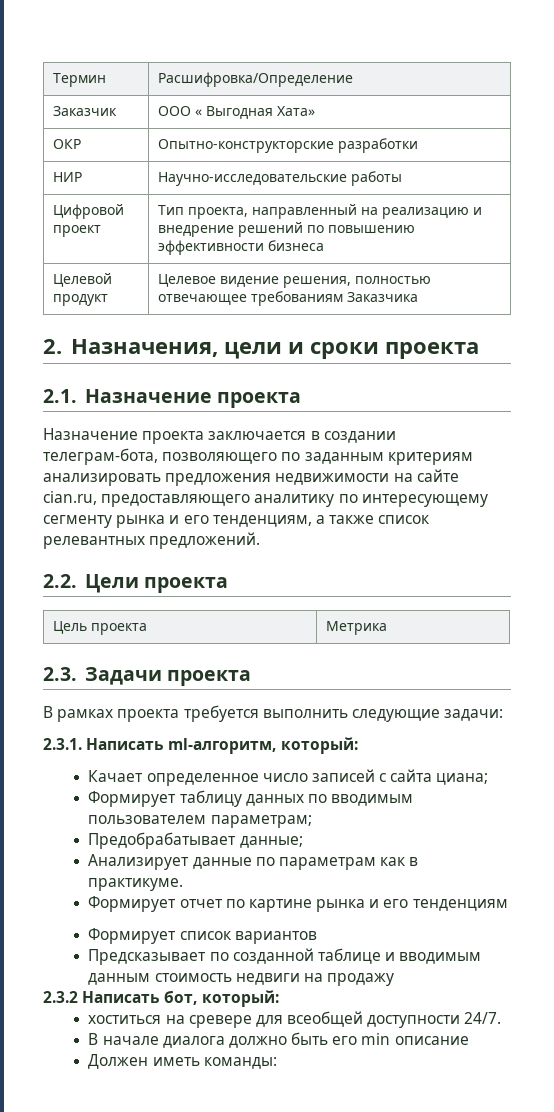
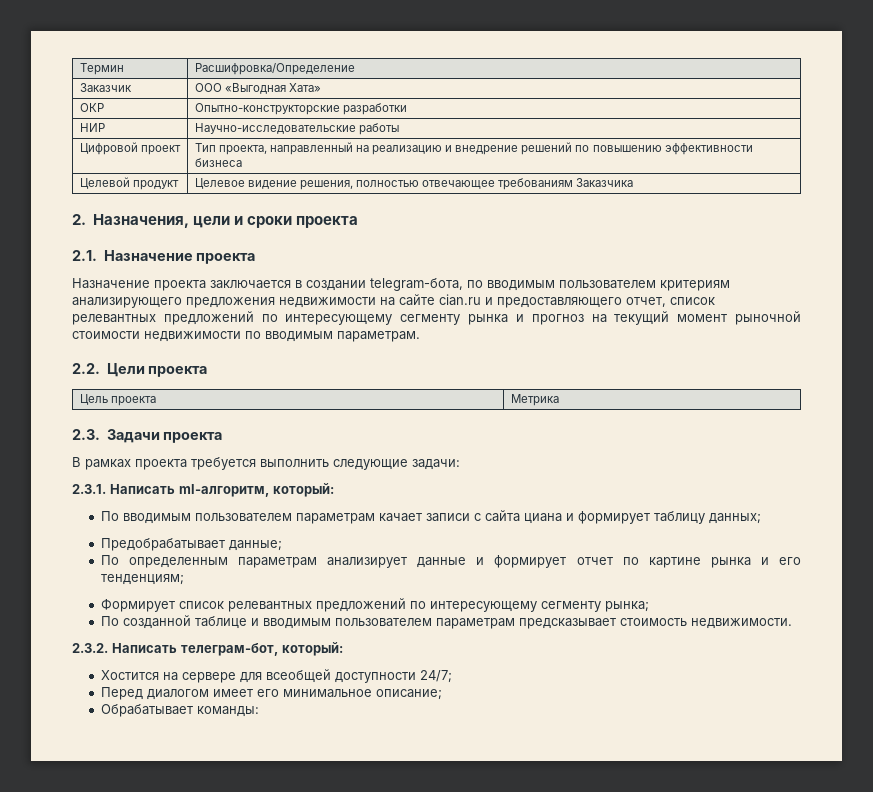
[195,106,274,119] « Выгодная -> [224,83,286,94] «Выгодная
[43,448,473,465] [43,469,459,486] [43,491,335,507] телеграм-бота, позволяющего по заданным критериям анализировать предложения недвижимости на сайте cian.ru, предоставляющего аналитику -> [370,278,730,291] [72,294,715,308] [72,311,254,325] telegram-бота, по вводимым пользователем критериям анализирующего предложения недвижимости на сайте cian.ru и предоставляющего отчет, список релевантных предложений
[183,515,431,527] [43,532,261,549] его тенденциям, а также список релевантных предложений. -> [531,311,802,325] [72,331,420,342] прогноз на текущий момент рыночной стоимости недвижимости по вводимым параметрам.
[88,769,489,786] [88,790,414,807] [88,815,312,828] [88,832,303,849] [88,854,419,870] [88,878,184,891] [88,896,177,912] Качает определенное число записей с сайта циана; // Формирует таблицу данных по вводимым пользователем параметрам; // Предобрабатывает данные; // Анализирует данные по параметрам как в практикуме. // Формирует -> [100,510,761,524] [100,538,282,551] [100,555,567,568] По вводимым пользователем параметрам качает записи с сайта циана и формирует таблицу данных; // Предобрабатывает данные; // По определенным параметрам анализирует данные и формирует
[412,899,508,911] тенденциям -> [100,574,184,585] тенденциям;
[234,931,317,944] [88,948,482,965] [88,973,395,986] [43,990,279,1007] [88,1011,502,1028] [88,1032,469,1048] [88,1054,200,1069] вариантов // Предсказывает по созданной таблице и вводимым данным стоимость недвиги на продажу // 2.3.2 Написать бот, который: // хоститься на сревере для всеобщей доступности 24/7. // В начале диалога должно быть его min описание // Должен иметь -> [227,598,649,612] [100,615,792,629] [72,642,343,656] [100,669,452,683] [100,687,442,700] [100,704,193,717] релевантных предложений по интересующему сегменту рынка; // По созданной таблице и вводимым пользователем параметрам предсказывает стоимость недвижимости. // 2.3.2. Написать телеграм-бот, который: // Хостится на сервере для всеобщей доступности 24/7; // Перед диалогом имеет его минимальное описание; // Обрабатывает

